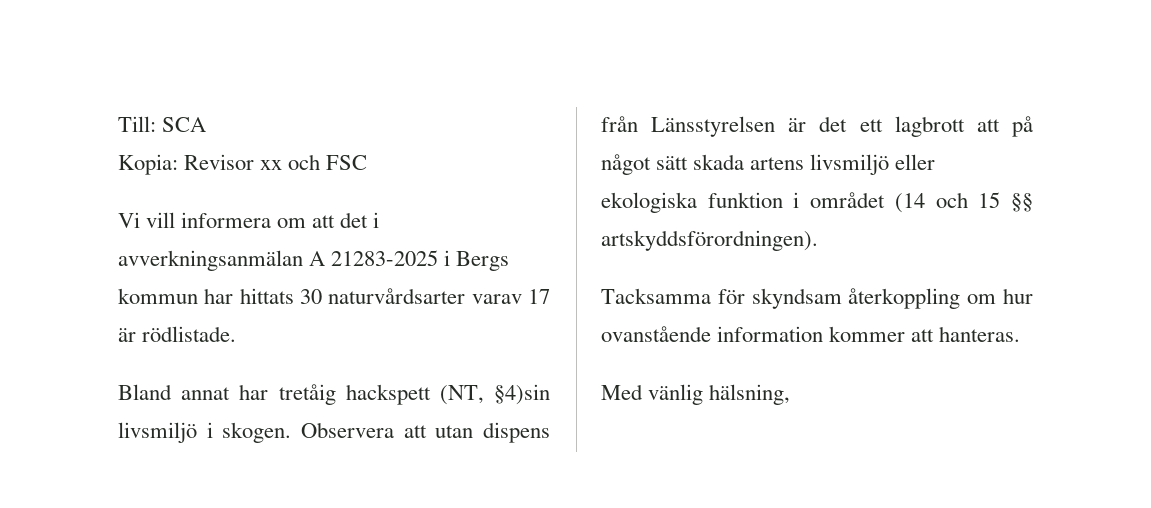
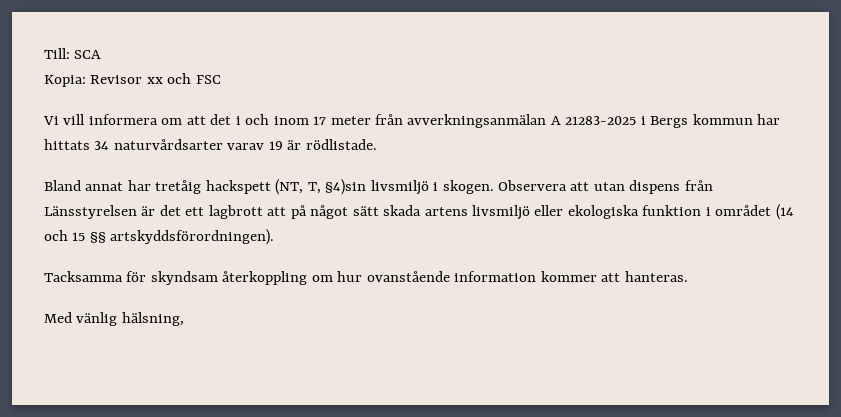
(380, 220) none -> [245,114,404,125] och inom 17 meter från
[300,289,322,304] 30 -> [94,141,110,150] 34
[528,289,550,304] 17 -> [268,141,283,150] 19
(484, 395) none -> [307,182,321,194] T,

